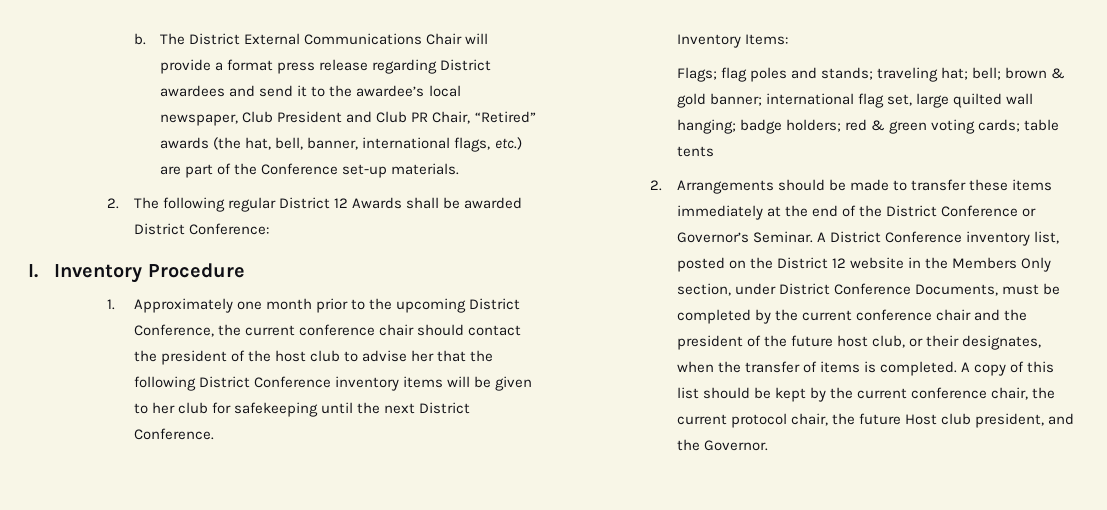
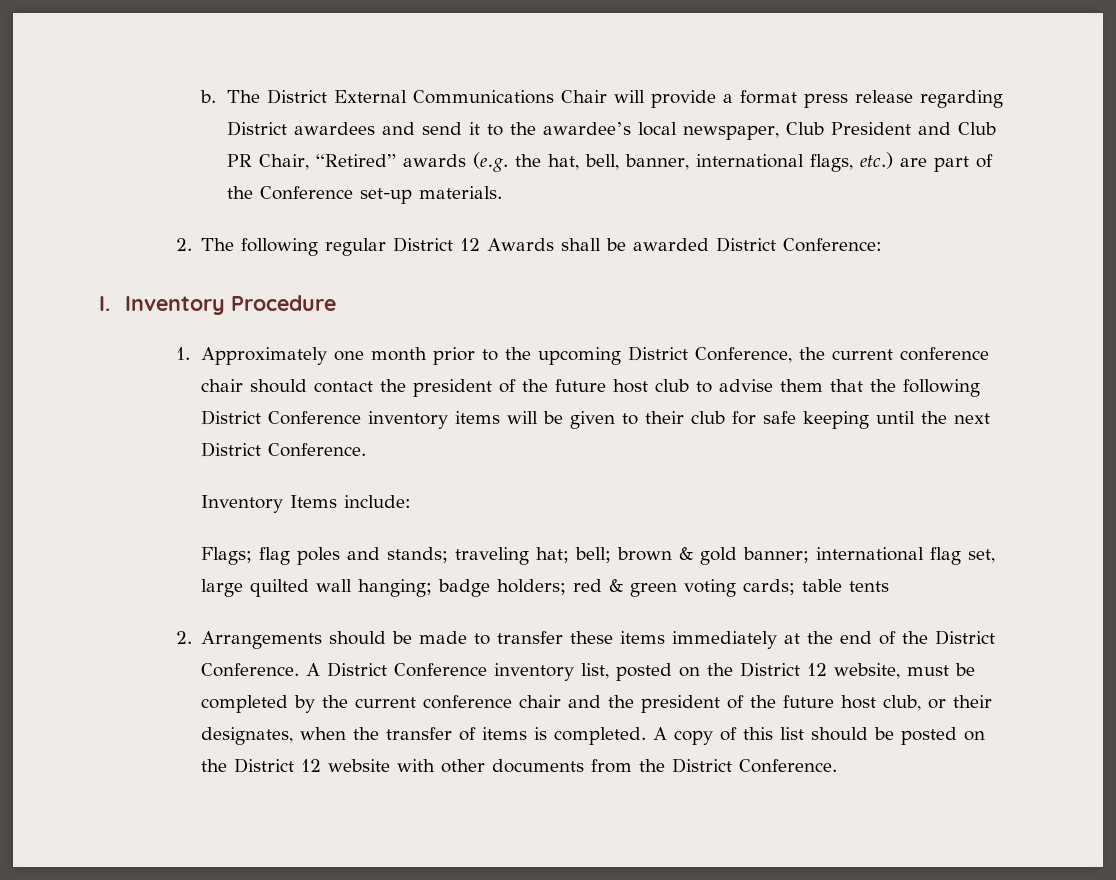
[213,137,242,150] (the -> [472,152,541,172] (e.g. the
(271, 356) none -> [555,379,607,392] future
[411,350,435,362] her -> [780,379,824,392] them
[151,402,175,414] her -> [645,411,685,424] their
[233,402,318,417] safekeeping -> [763,411,870,429] safe keeping
[744,34,788,45] Items: -> [290,495,412,508] Items include:
[941,205,1037,217] [676,231,813,243] Conference or Governor’s Seminar. -> [201,663,300,677] Conference.
[849,257,1052,272] [676,283,998,296] website in the Members Only section, under District Conference Documents, -> [834,663,901,679] website,
[774,387,1056,402] [676,413,1075,428] [676,439,768,451] kept by the current conference chair, the current protocol chair, the future Host club president, and the Governor. -> [901,727,986,745] [201,758,838,773] posted on the District 12 website with other documents from the District Conference.

